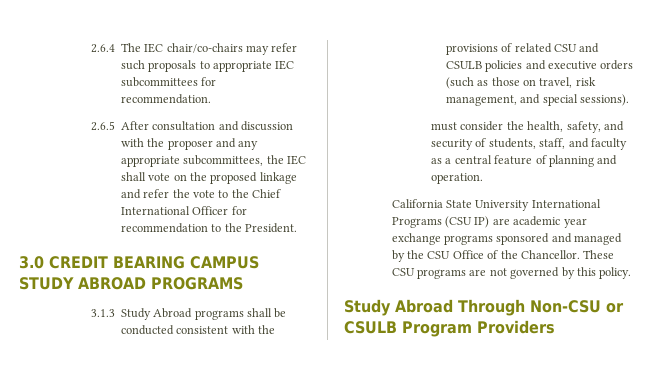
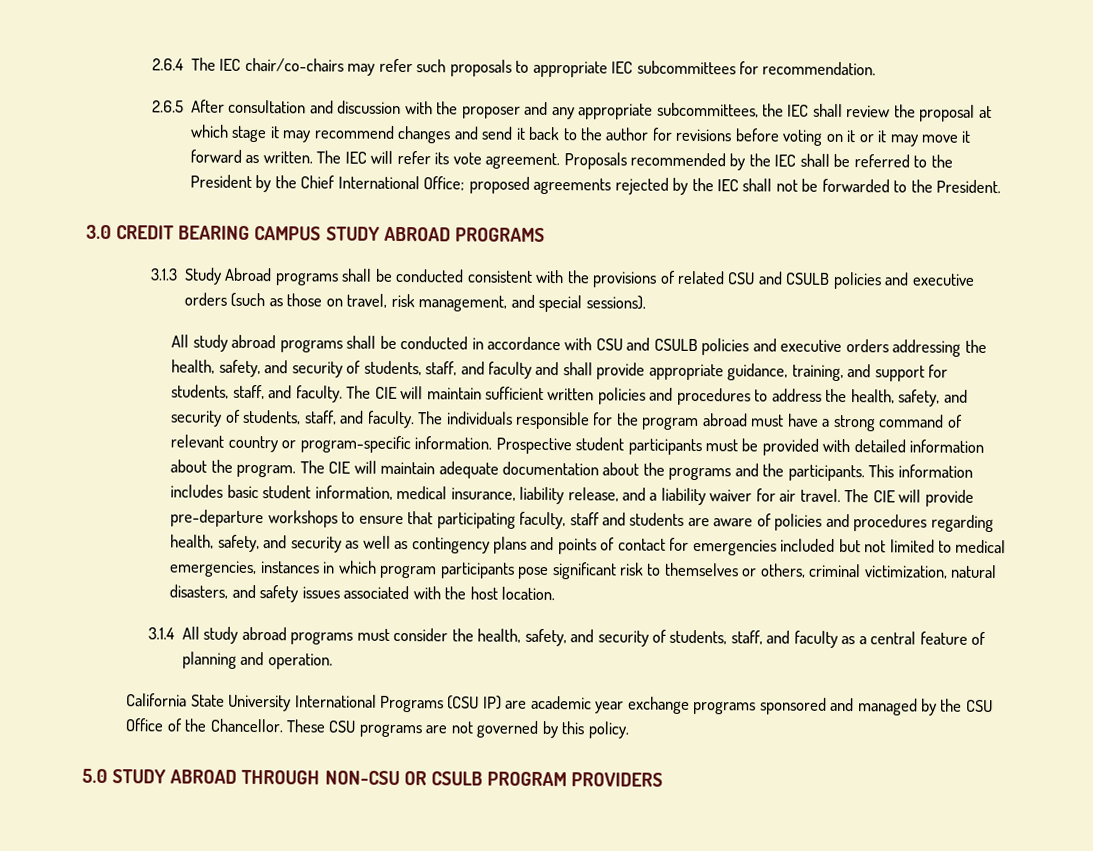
[148,172,297,184] [120,189,282,199] [120,206,247,215] [120,223,208,233] vote on the proposed linkage and refer the vote to the Chief International Officer for recommendation -> [846,104,992,122] [190,124,972,147] [190,149,953,171] [190,174,890,195] review the proposal at which stage it may recommend changes and send it back to the author for revisions before voting on it or it may move it forward as written. The IEC will refer its vote agreement. Proposals recommended by the IEC shall be referred to the President by the Chief International Office; proposed agreements rejected by the IEC shall not be forwarded
(629, 100) none -> [171,334,987,357] [171,359,949,382] [171,384,968,407] [170,409,963,432] [170,434,985,456] [170,459,973,482] [170,484,974,507] [170,509,994,533] [170,534,1007,556] [169,560,998,580] [169,584,555,603] [147,626,354,645] All study abroad programs shall be conducted in accordance with CSU and CSULB policies and executive orders addressing the health, safety, and security of students, staff, and faculty and shall provide appropriate guidance, training, and support for students, staff, and faculty. The CIE will maintain sufficient written policies and procedures to address the health, safety, and security of students, staff, and faculty. The individuals responsible for the program abroad must have a strong command of relevant country or program-specific information. Prospective student participants must be provided with detailed information about the program. The CIE will maintain adequate documentation about the programs and the participants. This information includes basic student information, medical insurance, liability release, and a liability waiver for air travel. The CIE will provide pre-departure workshops to ensure that participating faculty, staff and students are aware of policies and procedures regarding health, safety, and security as well as contingency plans and points of contact for emergencies included but not limited to medical emergencies, instances in which program participants pose significant risk to themselves or others, criminal victimization, natural disasters, and safety issues associated with the host location. // 3.1.4 All study abroad programs
[344,299,624,316] [344,320,555,337] Study Abroad Through Non-CSU or CSULB Program Providers -> [82,768,664,787] 5.0 STUDY ABROAD THROUGH NON-CSU OR CSULB PROGRAM PROVIDERS

